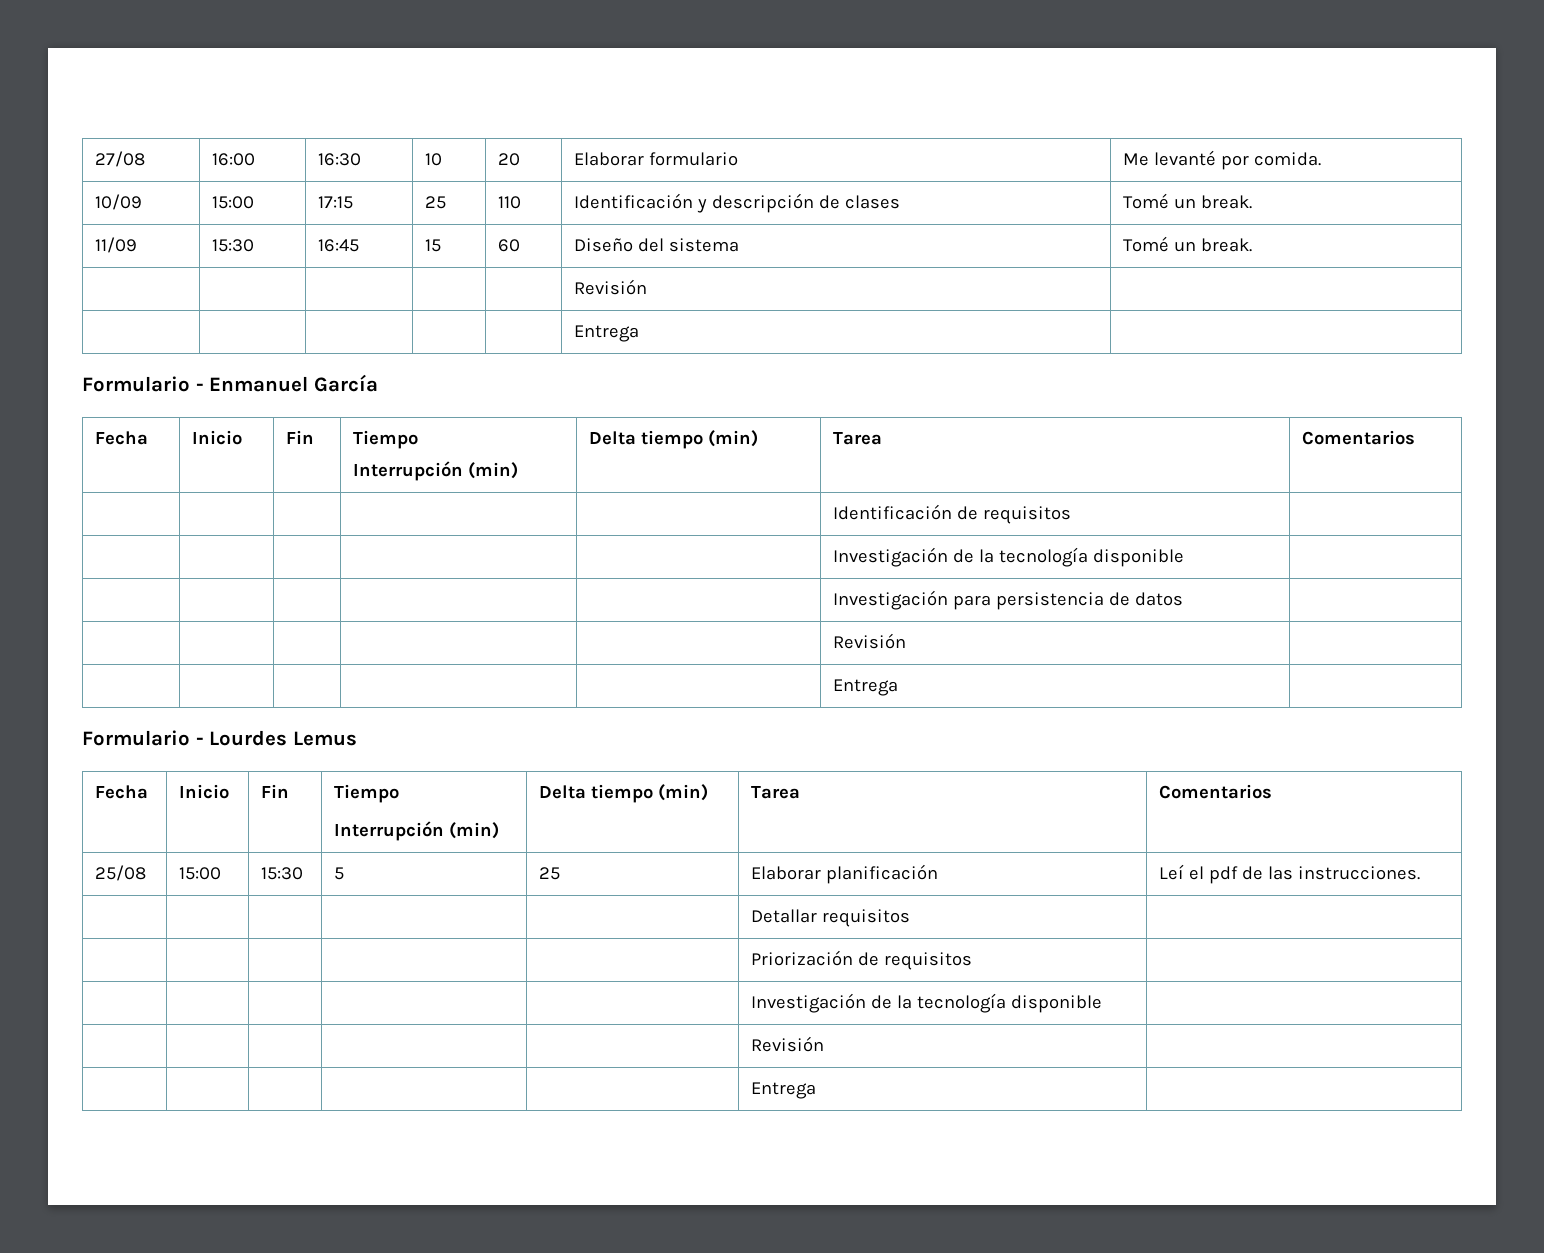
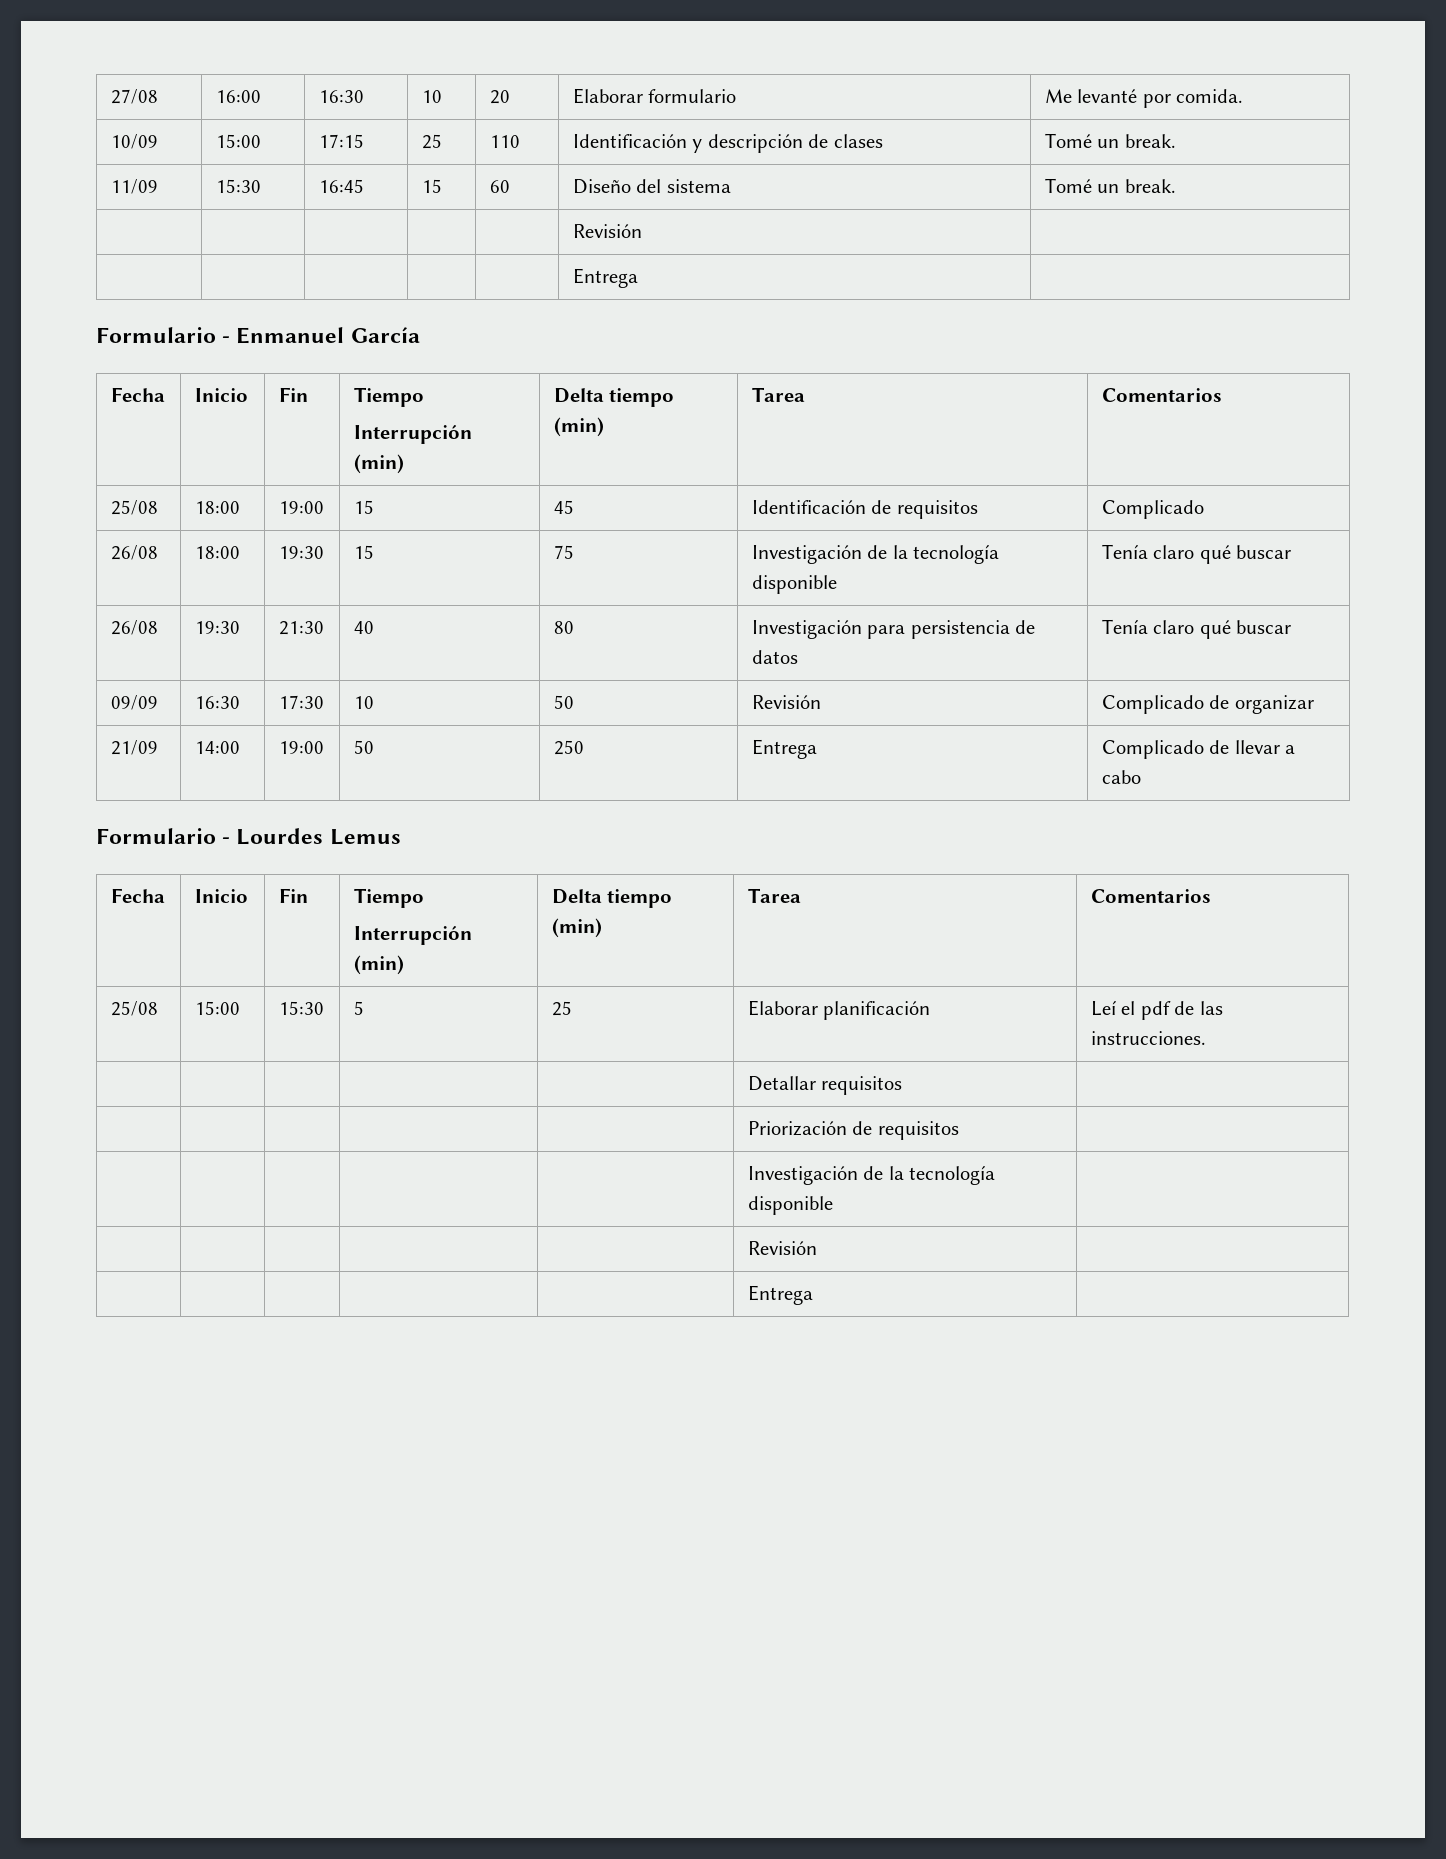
[832,504,1071,524] [832,547,1184,567] | | | | | Identificación de requisitos | // | | | | | Investigación de la tecnología disponible | // | | | | -> [110,500,158,515] [194,501,240,514] [278,501,324,514] [353,500,374,514] [553,500,574,514] [751,500,978,519] [1101,500,1204,519] [110,545,158,560] [194,546,240,559] [278,546,324,559] [353,545,374,559] [553,545,574,559] [751,545,1000,564] [751,575,837,594] [1101,544,1292,564] [110,620,158,635] [194,621,240,634] [278,621,324,635] [353,621,374,634] [553,621,574,634] 25/08 | 18:00 | 19:00 | 15 | 45 | Identificación de requisitos | Complicado // 26/08 | 18:00 | 19:30 | 15 | 75 | Investigación de la tecnología disponible | Tenía claro qué buscar // 26/08 | 19:30 | 21:30 | 40 | 80
[832,633,906,649] [832,679,898,696] // | | | | | Revisión | // | | | | | Entrega | -> [1101,619,1292,639] [110,695,158,710] [194,696,240,709] [278,695,324,709] [353,696,374,709] [553,695,574,709] [751,695,821,709] [1101,695,1314,714] [110,740,158,755] [194,741,240,754] [278,741,324,754] [353,740,374,754] [553,740,584,755] [751,739,817,759] [1101,740,1296,759] [1101,770,1141,784] Tenía claro qué buscar // 09/09 | 16:30 | 17:30 | 10 | 50 | Revisión | Complicado de organizar // 21/09 | 14:00 | 19:00 | 50 | 250 | Entrega | Complicado de llevar a cabo

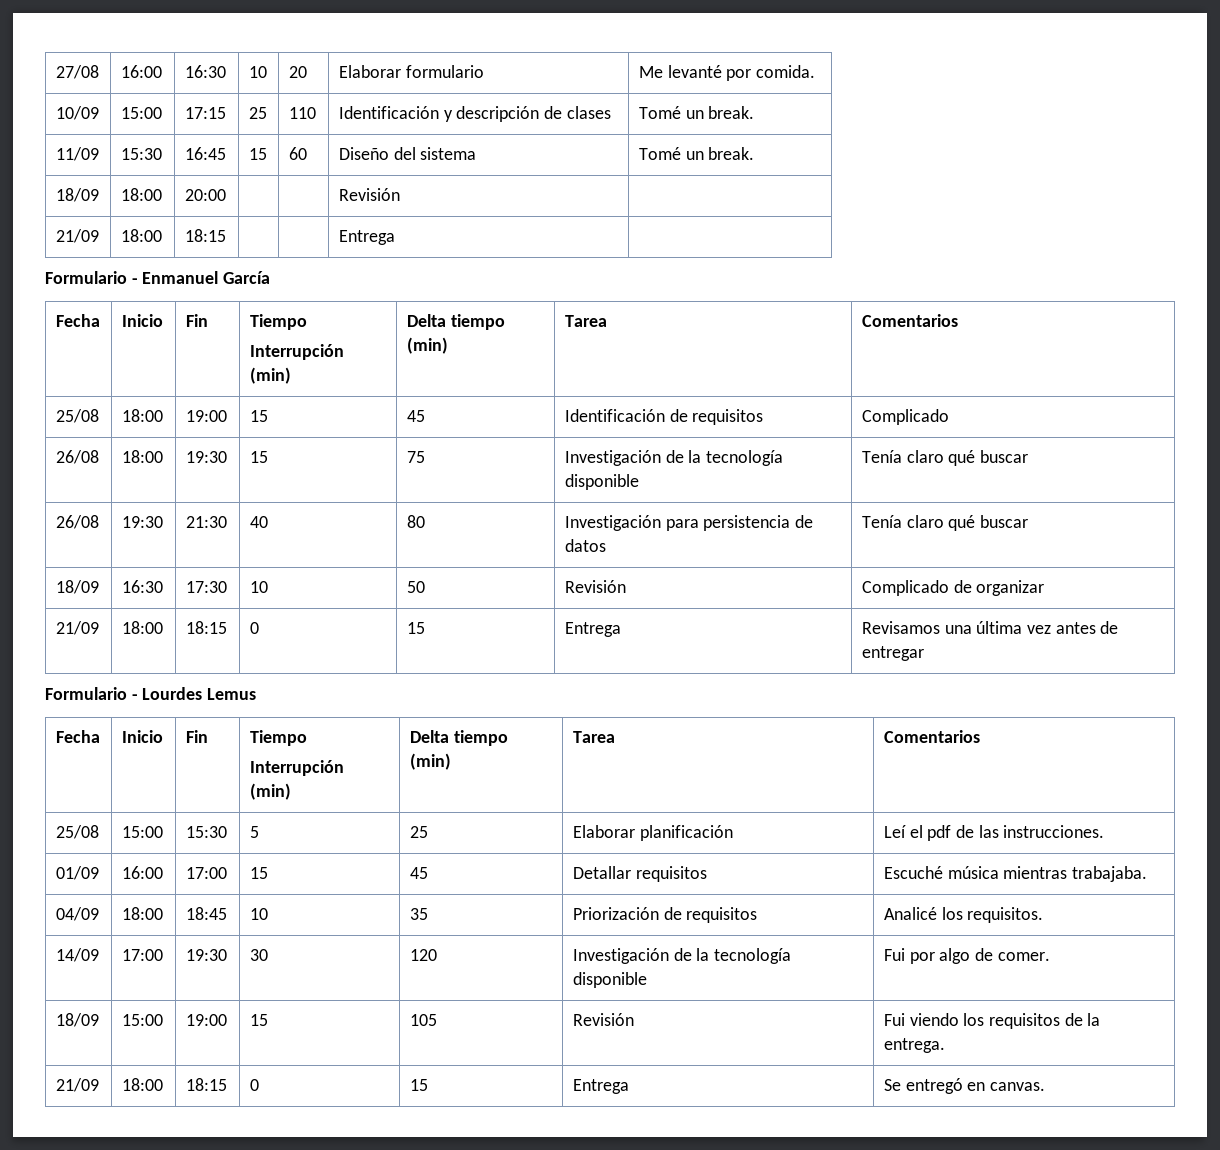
[572,224,642,238] | | | | | Revisión | // | | -> [55,188,99,202] [120,188,162,201] [184,189,226,201] [338,188,400,201] [55,229,99,243] [120,229,162,242] [184,229,226,242] 18/09 | 18:00 | 20:00 | | | Revisión | // 21/09 | 18:00 | 18:15
[110,695,158,710] 09/09 -> [55,580,99,594] 18/09
[194,741,240,754] [278,741,324,754] [353,740,374,754] [553,740,584,755] [751,739,817,759] [1101,740,1296,759] [1101,770,1141,784] 14:00 | 19:00 | 50 | 250 | Entrega | Complicado de llevar a cabo -> [121,621,163,634] [185,621,227,634] [249,622,259,634] [406,622,425,634] [564,622,621,637] [861,621,1119,634] [861,646,924,661] 18:00 | 18:15 | 0 | 15 | Entrega | Revisamos una última vez antes de entregar
[747,1076,903,1095] [747,1121,959,1140] [747,1166,996,1185] [747,1196,833,1215] [747,1241,817,1255] [747,1285,813,1305] | | | | | Detallar requisitos | // | | | | | Priorización de requisitos | // | | | | | Investigación de la tecnología disponible | // | | | | | Revisión | // | | | | | Entrega | -> [55,866,99,880] [121,866,163,879] [185,867,227,879] [249,867,268,879] [409,867,428,879] [572,866,707,882] [883,866,1148,882] [55,907,99,921] [121,907,163,920] [185,907,227,920] [249,908,268,920] [409,908,428,920] [572,907,758,923] [883,907,1044,923] [55,948,99,962] [121,949,163,961] [185,949,227,961] [249,949,268,961] [409,949,437,961] [572,948,792,964] [572,972,647,988] [883,948,1050,964] [55,1013,99,1027] [121,1014,163,1026] [185,1014,227,1026] [249,1014,268,1026] [409,1014,437,1026] [572,1013,634,1026] [883,1013,1101,1029] [883,1038,945,1053] [55,1078,99,1092] [121,1078,163,1091] [185,1078,227,1091] [249,1079,259,1091] [409,1079,428,1091] [572,1079,629,1094] [883,1078,1046,1094] 01/09 | 16:00 | 17:00 | 15 | 45 | Detallar requisitos | Escuché música mientras trabajaba. // 04/09 | 18:00 | 18:45 | 10 | 35 | Priorización de requisitos | Analicé los requisitos. // 14/09 | 17:00 | 19:30 | 30 | 120 | Investigación de la tecnología disponible | Fui por algo de comer. // 18/09 | 15:00 | 19:00 | 15 | 105 | Revisión | Fui viendo los requisitos de la entrega. // 21/09 | 18:00 | 18:15 | 0 | 15 | Entrega | Se entregó en canvas.

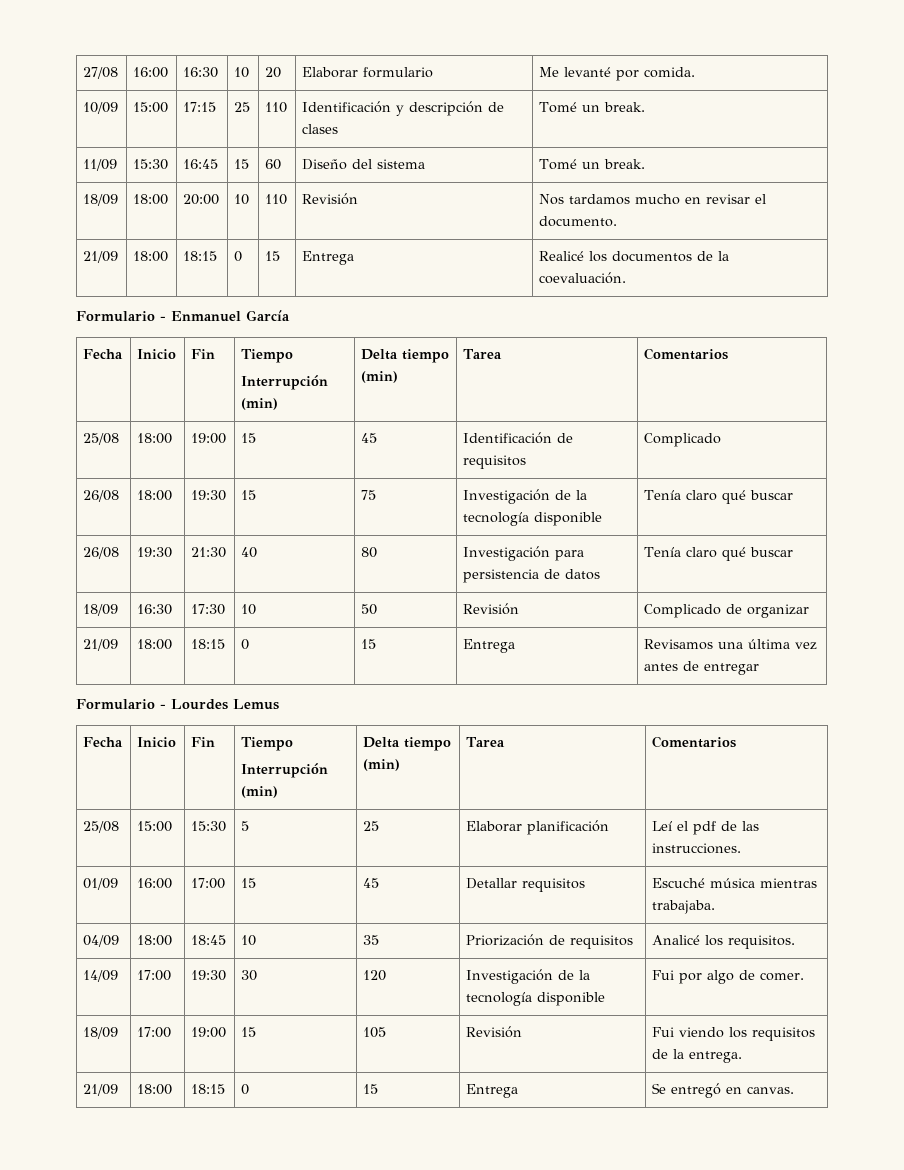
[338,188,400,201] [55,229,99,243] [120,229,162,242] [184,229,226,242] [338,230,395,245] | | Revisión | // 21/09 | 18:00 | 18:15 | | | Entrega | -> [234,194,250,205] [265,194,288,205] [302,193,359,205] [539,194,767,205] [539,216,618,227] [83,251,119,263] [133,251,169,262] [183,251,218,261] [234,251,243,262] [265,251,281,261] [302,251,355,265] [539,251,730,262] [539,272,627,284] 10 | 110 | Revisión | Nos tardamos mucho en revisar el documento. // 21/09 | 18:00 | 18:15 | 0 | 15 | Entrega | Realicé los documentos de la coevaluación.
[121,1014,163,1026] 15:00 -> [137,1027,172,1038] 17:00

